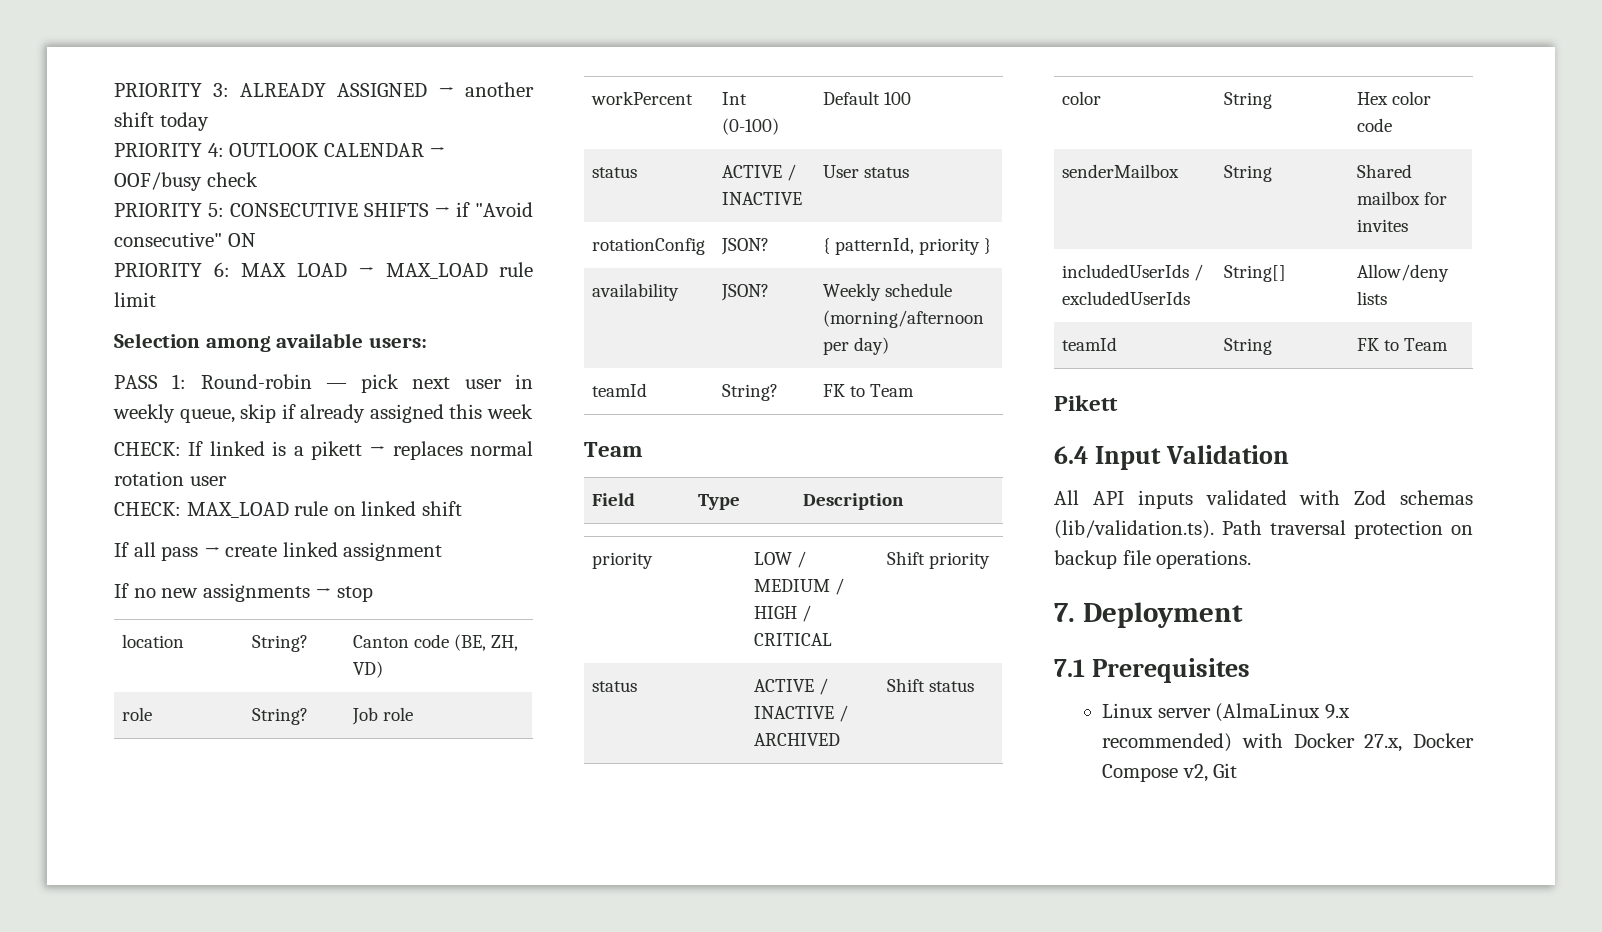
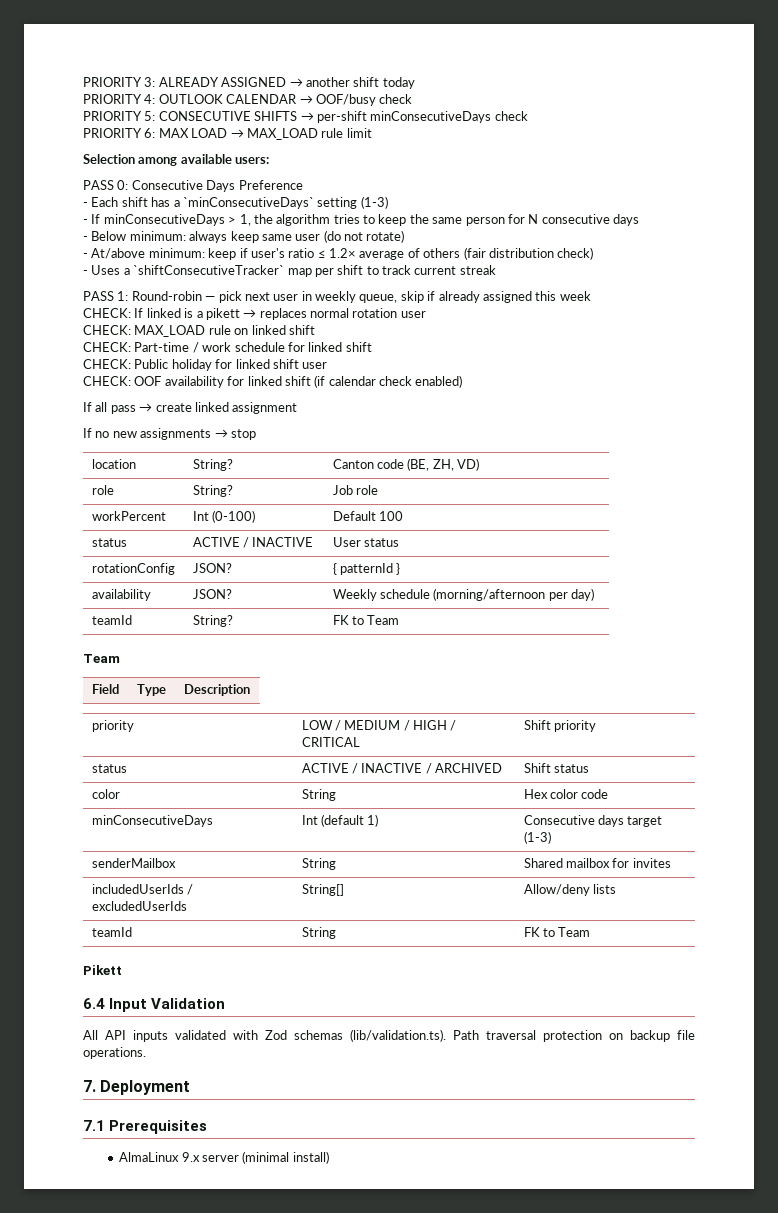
[456,202,533,217] [114,232,256,247] if "Avoid consecutive" ON -> [316,111,528,123] per-shift minConsecutiveDays check
(427, 342) none -> [83,180,303,192] [83,196,388,209] [83,214,639,226] [83,230,405,243] [83,247,594,260] [83,265,496,277] // PASS 0: Consecutive Days Preference // - Each shift has a `minConsecutiveDays` setting (1-3) // - If minConsecutiveDays > 1, the algorithm tries to keep the same person for N consecutive days // - Below minimum: always keep same user (do not rotate) // - At/above minimum: keep if user's ratio ≤ 1.2× average of others (fair distribution check) // - Uses a `shiftConsecutiveTracker` map per shift to track current streak
(462, 508) none -> [83,342,372,353] [83,359,328,371] [83,375,463,388] // CHECK: Part-time / work schedule for linked shift // CHECK: Public holiday for linked shift user // CHECK: OOF availability for linked shift (if calendar check enabled)
[835,237,981,255] patternId, priority -> [339,563,393,575] patternId
(1393, 125) none -> [91,815,213,827] [301,814,379,827] [523,815,663,827] [523,831,551,844] // minConsecutiveDays | Int (default 1) | Consecutive days target (1-3)
[1102,703,1350,722] [1102,733,1474,752] [1102,763,1238,782] Linux server (AlmaLinux 9.x recommended) with Docker 27.x, Docker Compose v2, Git -> [119,1151,329,1164] AlmaLinux 9.x server (minimal install)

